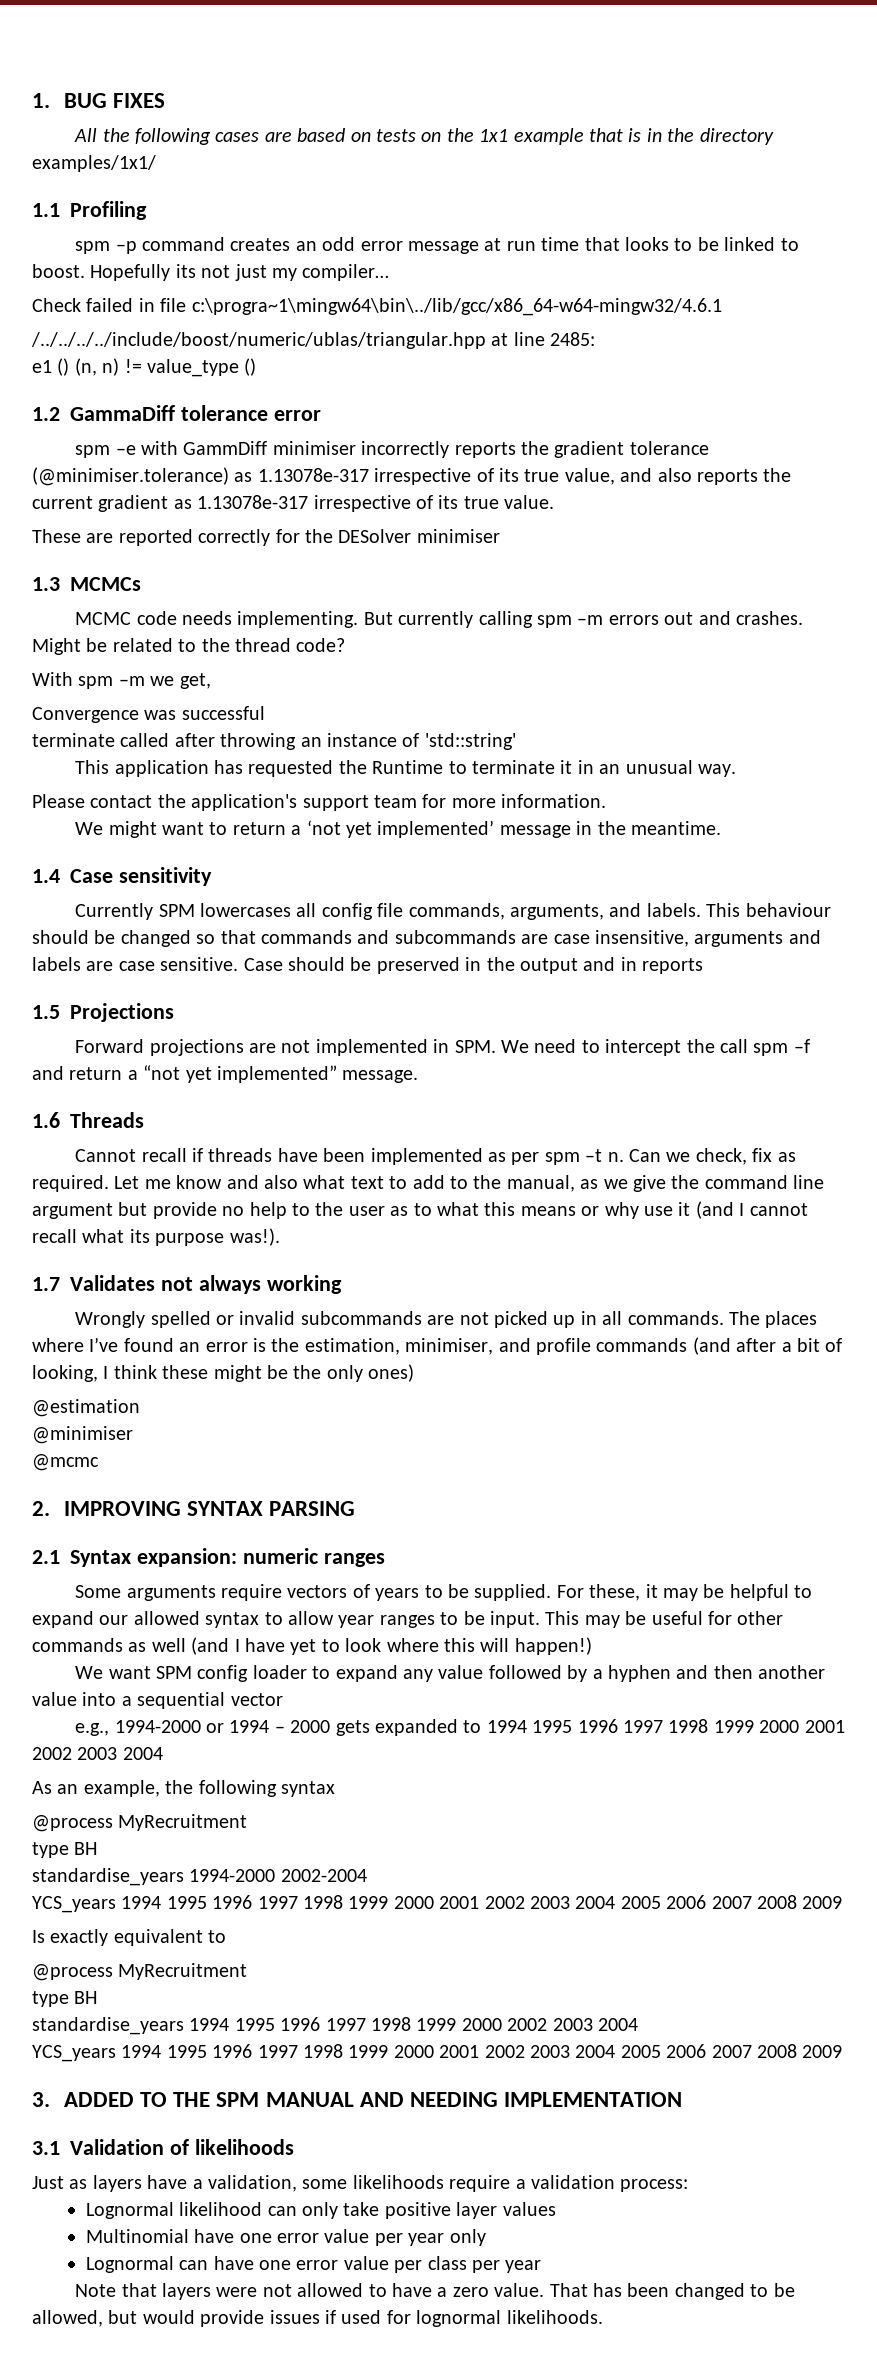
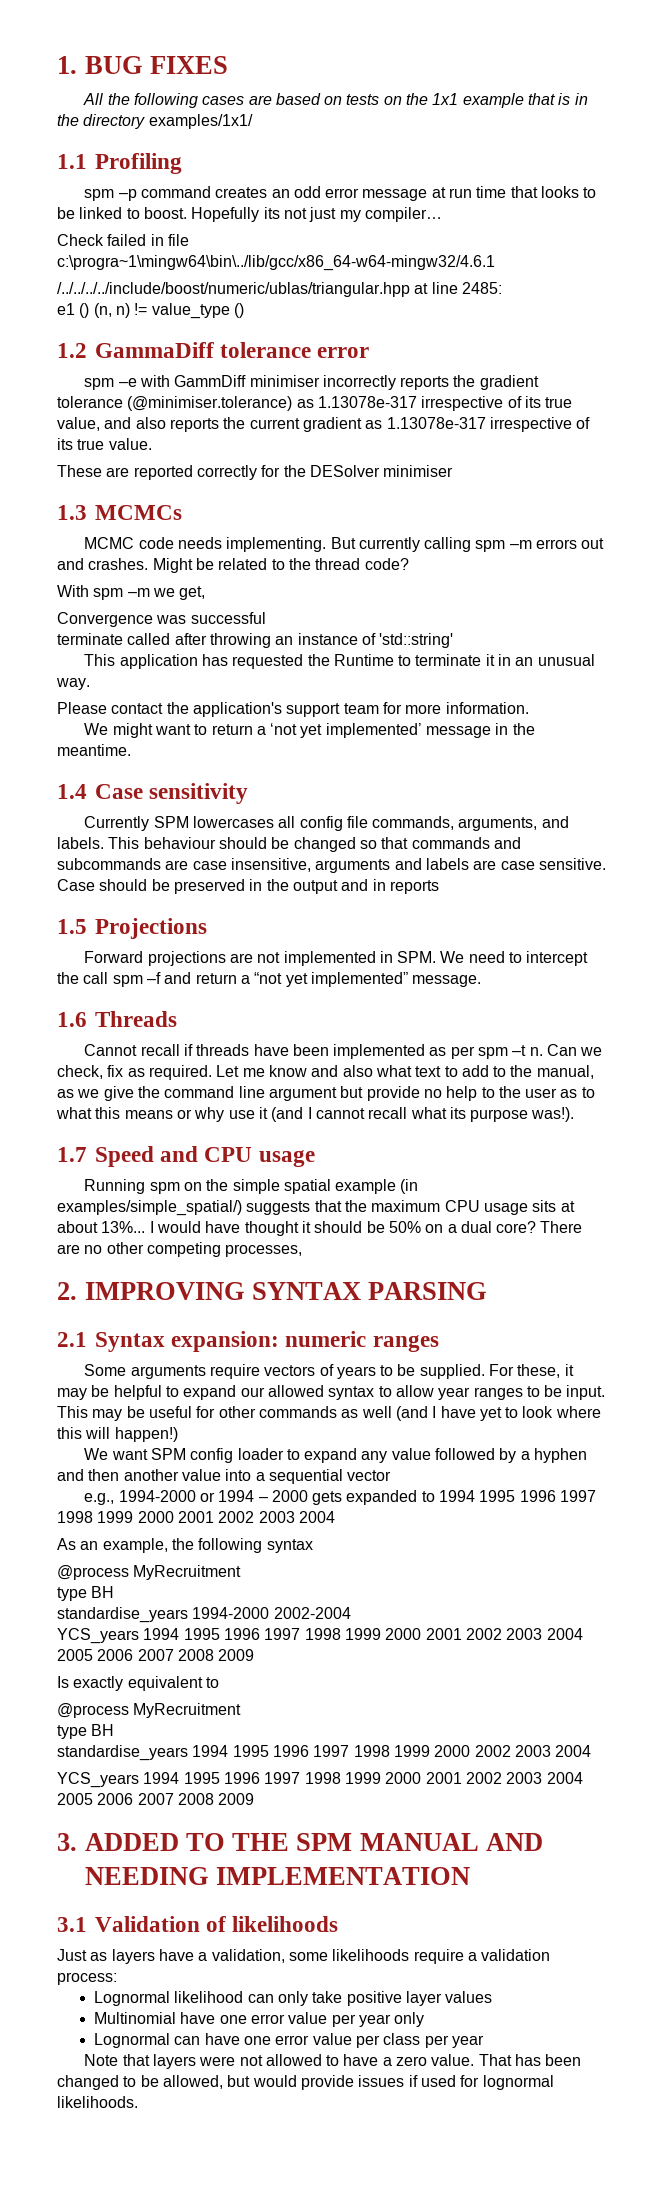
[70,1275,342,1294] [75,1311,818,1328] [32,1337,843,1355] [32,1364,415,1382] [32,1399,140,1417] [32,1426,133,1444] [32,1454,99,1471] Validates not always working // Wrongly spelled or invalid subcommands are not picked up in all commands. The places where I’ve found an error is the estimation, minimiser, and profile commands (and after a bit of looking, I think these might be the only ones) // @estimation // @minimiser // @mcmc -> [95,1146,315,1167] [84,1179,419,1194] [57,1200,575,1216] [57,1221,583,1236] [57,1242,303,1257] Speed and CPU usage // Running spm on the simple spatial example (in examples/simple_spatial/) suggests that the maximum CPU usage sits at about 13%... I would have thought it should be 50% on a dual core? There are no other competing processes,

